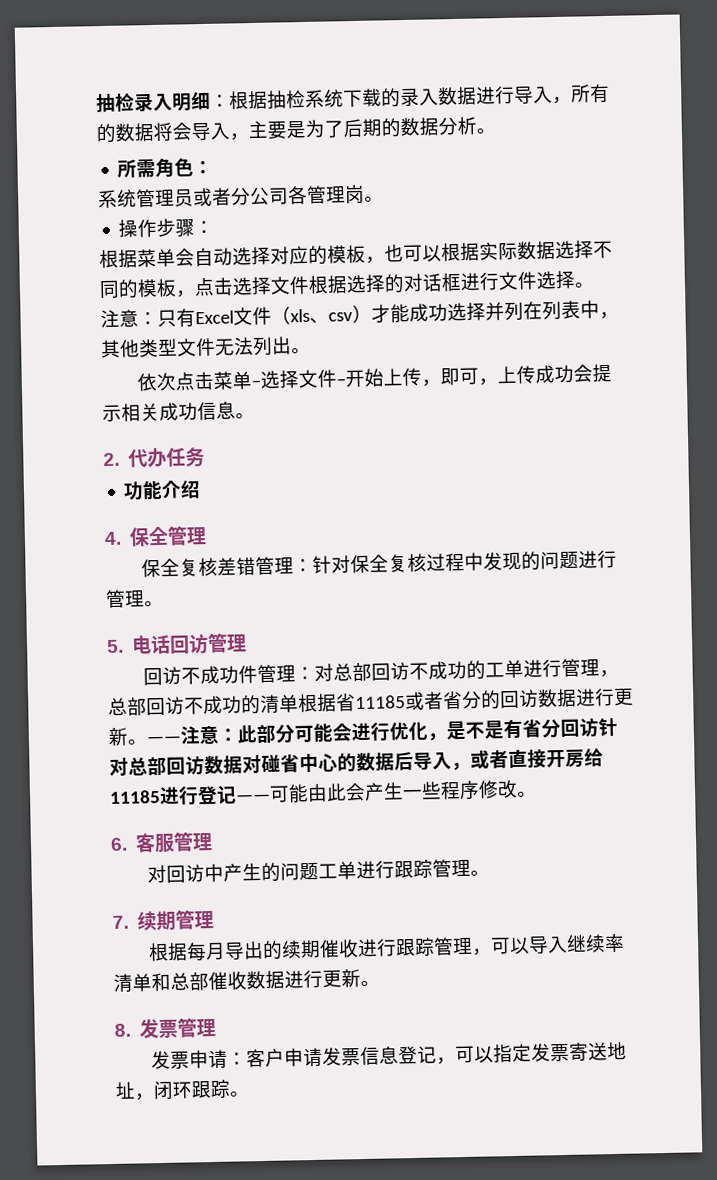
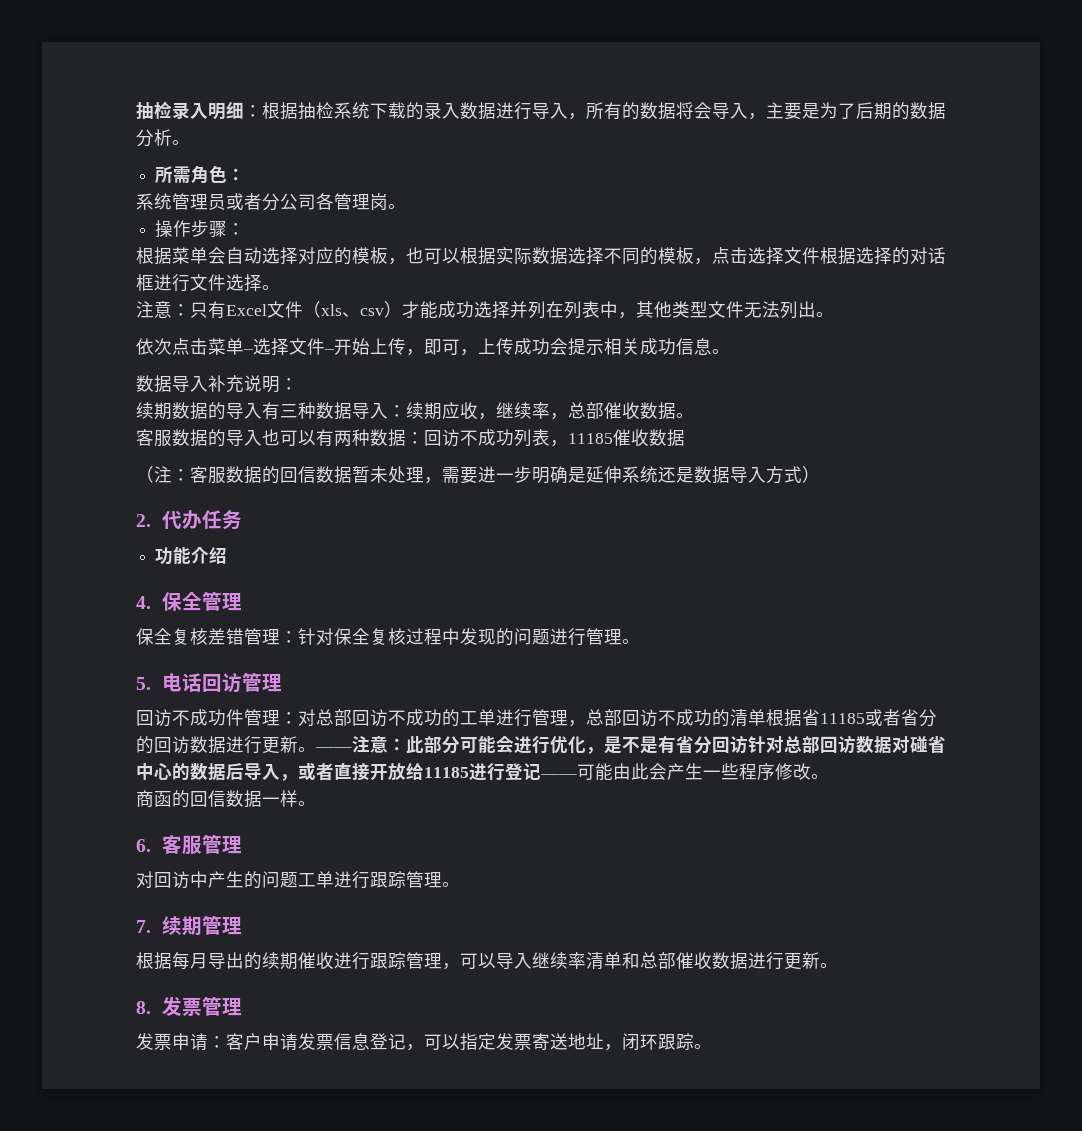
(255, 416) none -> [136,375,298,393] [136,402,694,420] [136,429,685,447] [136,466,820,484] // 数据导入补充说明： // 续期数据的导入有三种数据导入：续期应收，继续率，总部催收数据。 // 客服数据的导入也可以有两种数据：回访不成功列表，11185催收数据 // （注：客服数据的回信数据暂未处理，需要进一步明确是延伸系统还是数据导入方式）
[565,749,585,768] 房 -> [388,763,406,780] 放
(537, 794) none -> [136,790,316,808] // 商函的回信数据一样。

